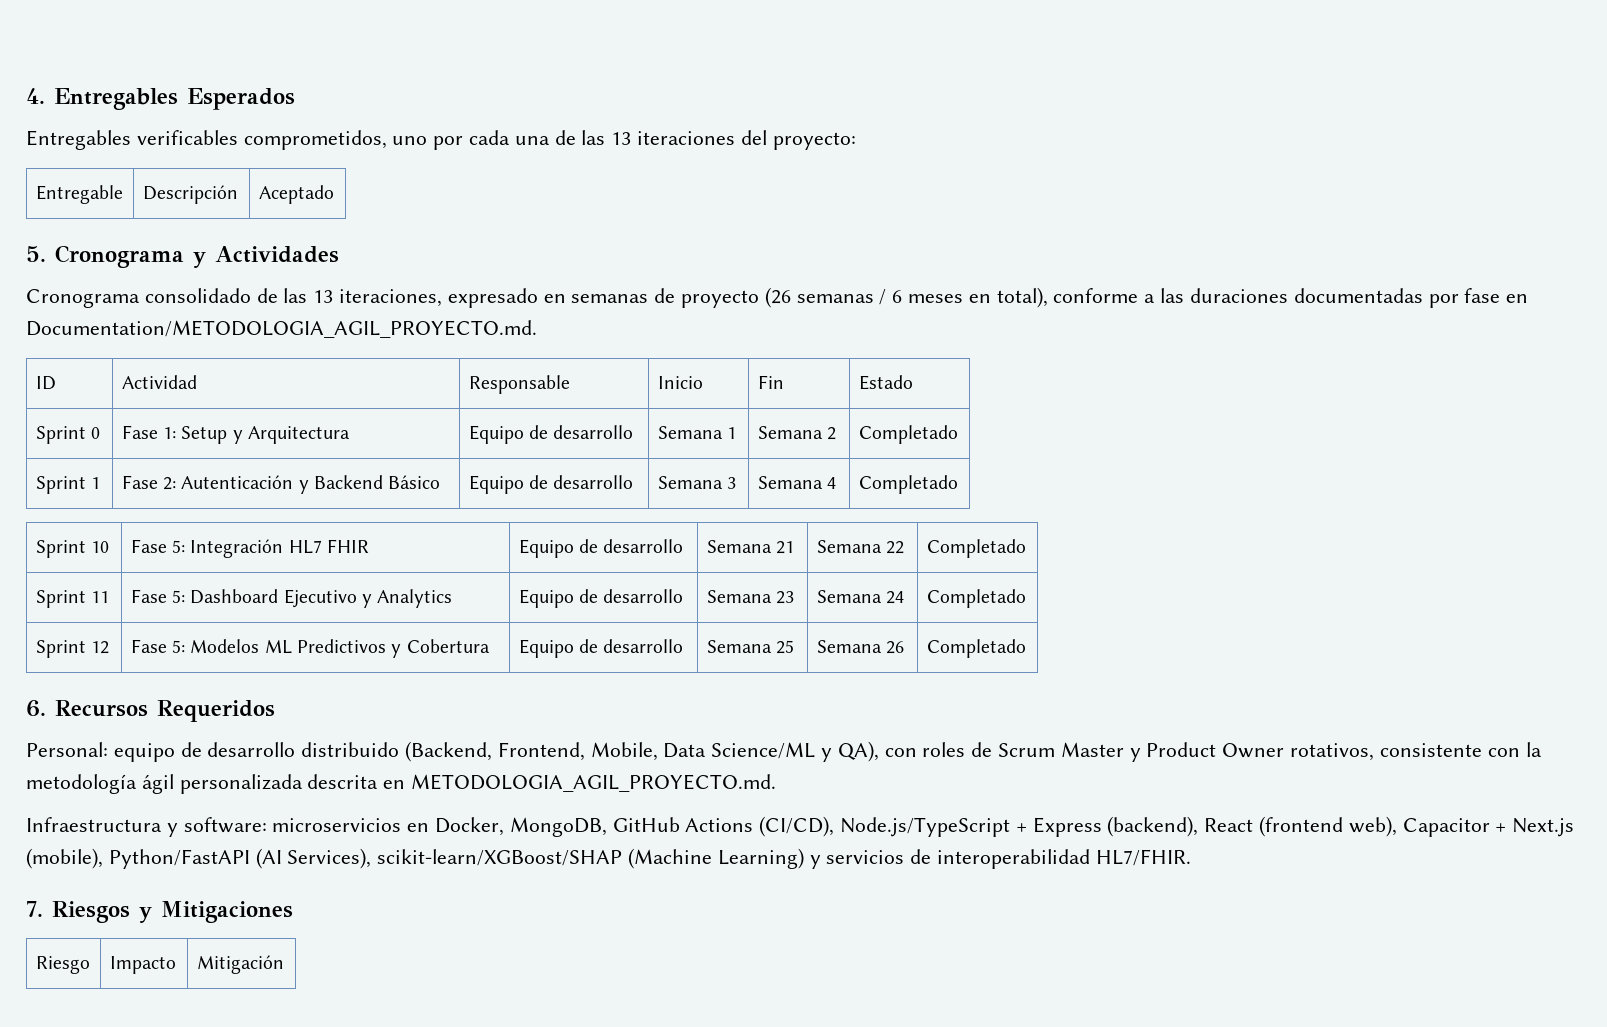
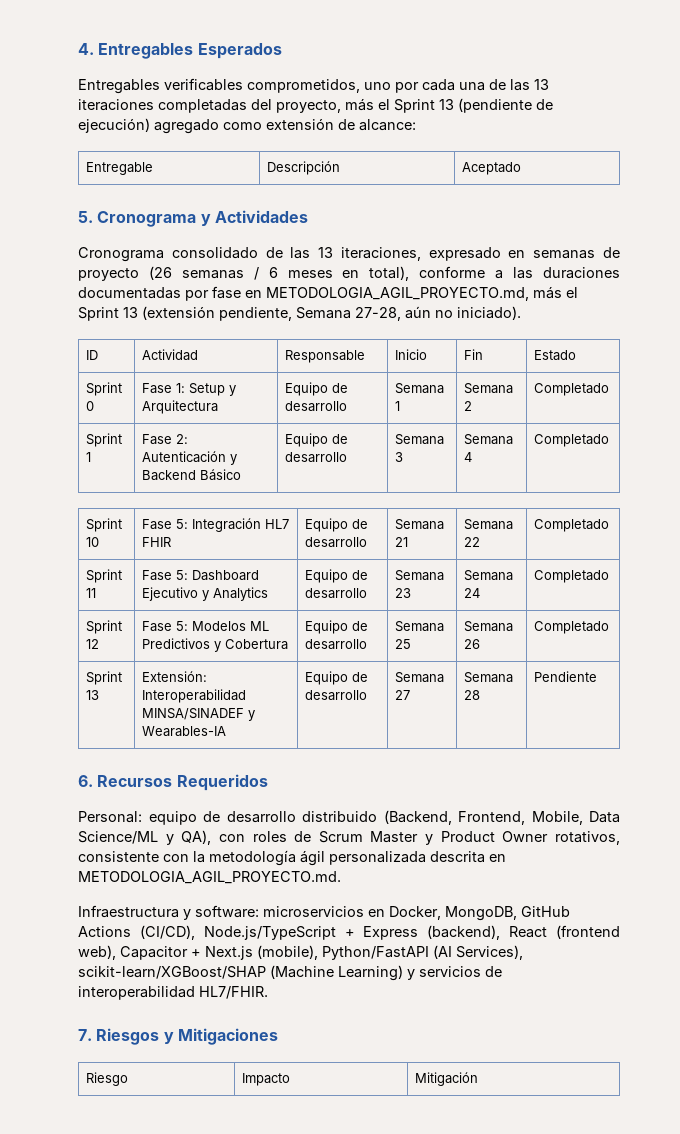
[740,130,856,150] del proyecto: -> [158,98,553,113] [78,118,416,134] completadas del proyecto, más el Sprint 13 (pendiente de ejecución) agregado como extensión de alcance:
[26,320,537,338] Documentation/METODOLOGIA_AGIL_PROYECTO.md. -> [266,286,578,301] [78,306,521,321] METODOLOGIA_AGIL_PROYECTO.md, más el Sprint 13 (extensión pendiente, Semana 27-28, aún no iniciado).
(1026, 648) none -> [86,671,123,685] [86,690,100,700] [142,671,208,682] [142,689,247,703] [142,708,256,721] [142,726,227,737] [305,671,369,685] [305,690,368,701] [395,672,445,683] [395,690,411,700] [464,672,514,683] [464,690,481,700] [534,671,598,682] // Sprint 13 | Extensión: Interoperabilidad MINSA/SINADEF y Wearables-IA | Equipo de desarrollo | Semana 27 | Semana 28 | Pendiente

